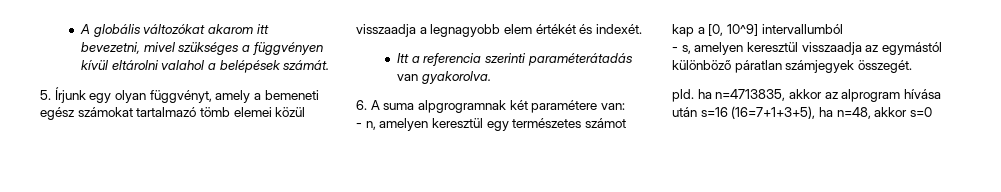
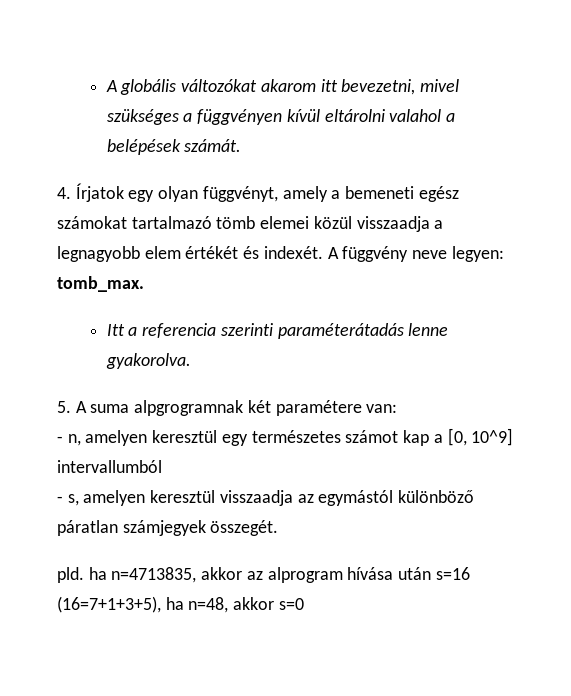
[40,87,86,103] 5. Írjunk -> [57,183,124,202] 4. Írjatok
(642, 29) none -> [327,246,504,262] [57,276,144,292] A függvény neve legyen: tomb_max.
[397,74,419,81] van -> [408,323,449,336] lenne
[356,100,367,110] 6. -> [57,401,71,413] 5.

